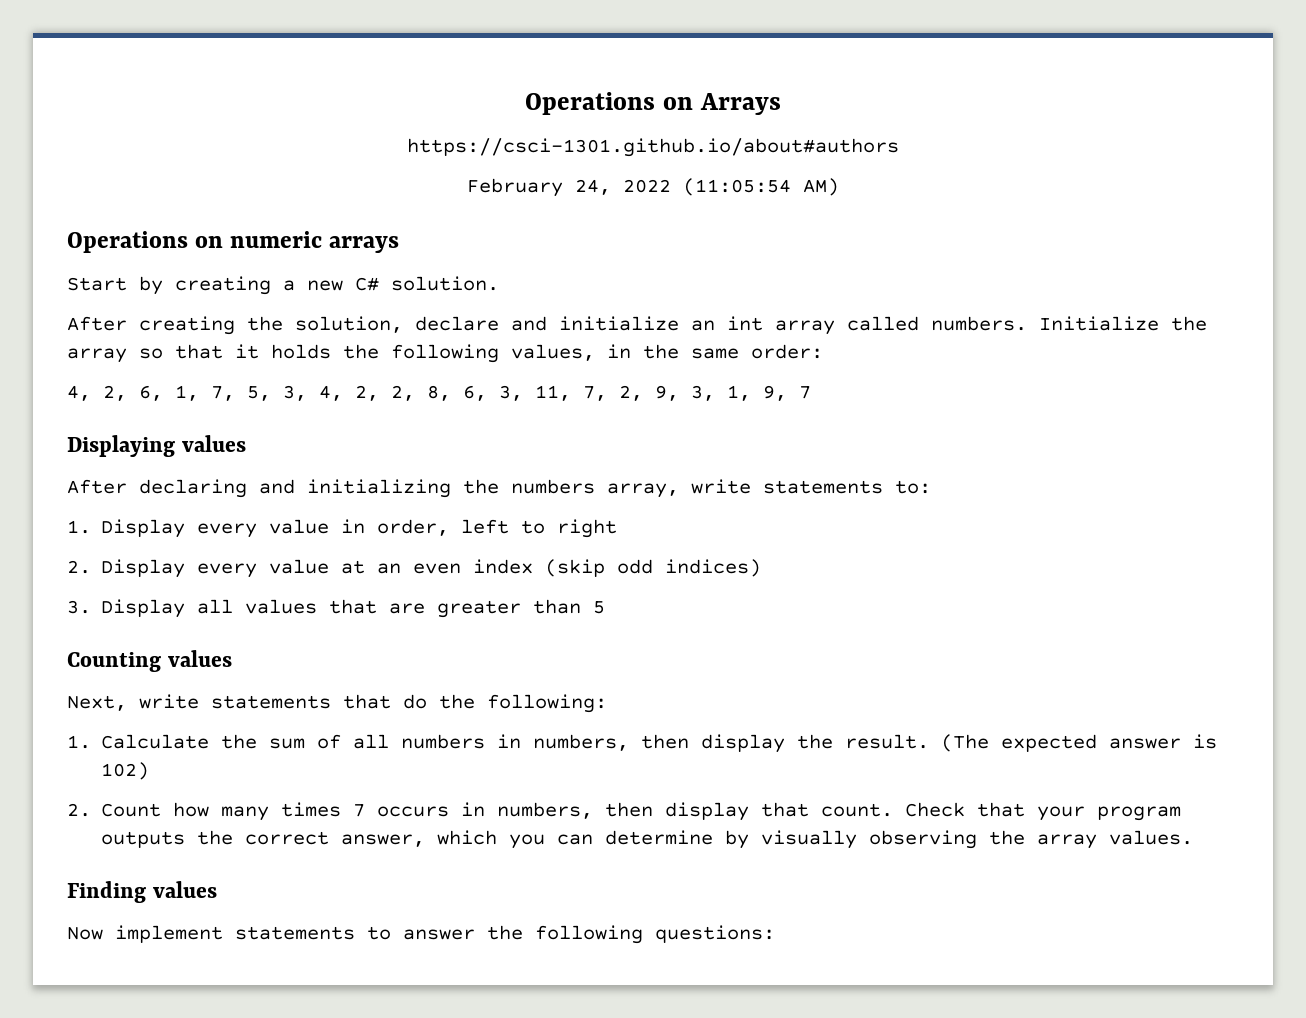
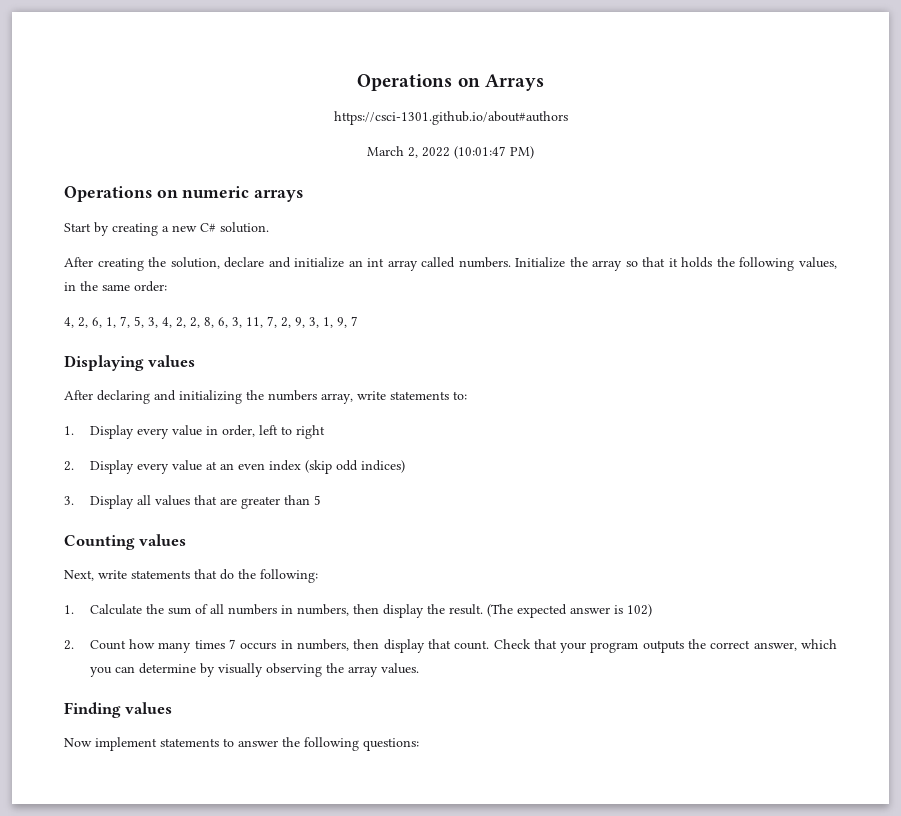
[467,178,839,197] February 24, 2022 (11:05:54 AM) -> [367,146,534,159] March 2, 2022 (10:01:47 PM)

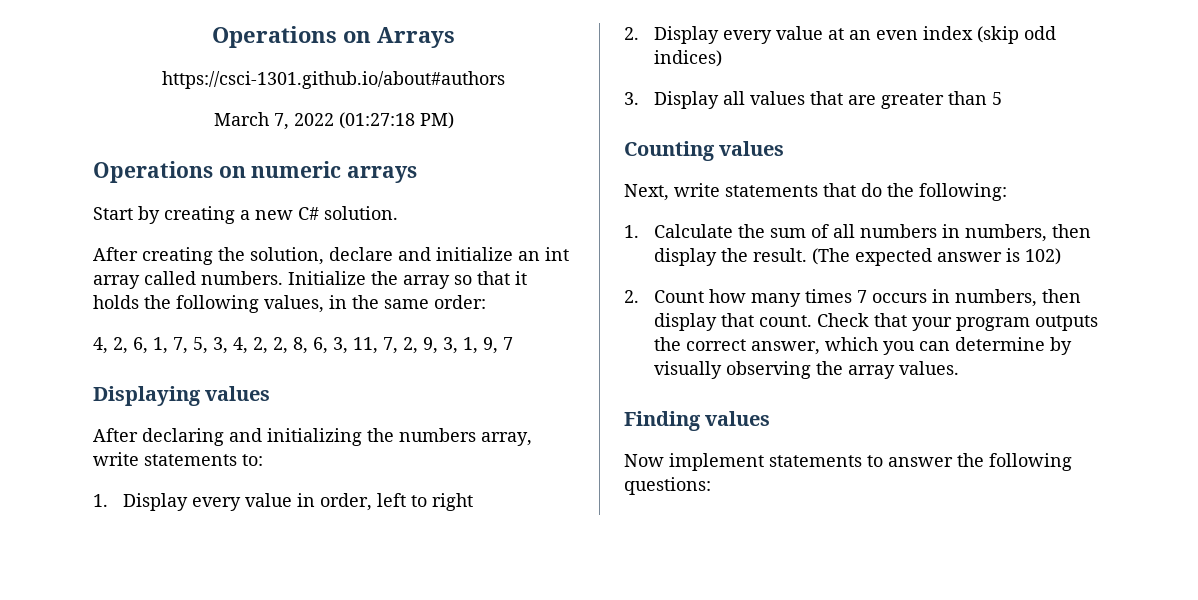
[408,146,506,159] 2, 2022 (10:01:47 -> [273,112,415,130] 7, 2022 (01:27:18

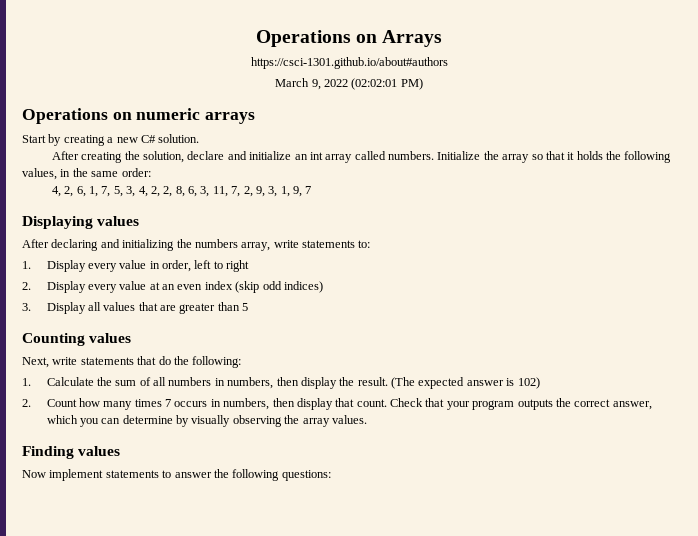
[273,112,415,130] 7, 2022 (01:27:18 -> [311,78,398,90] 9, 2022 (02:02:01

